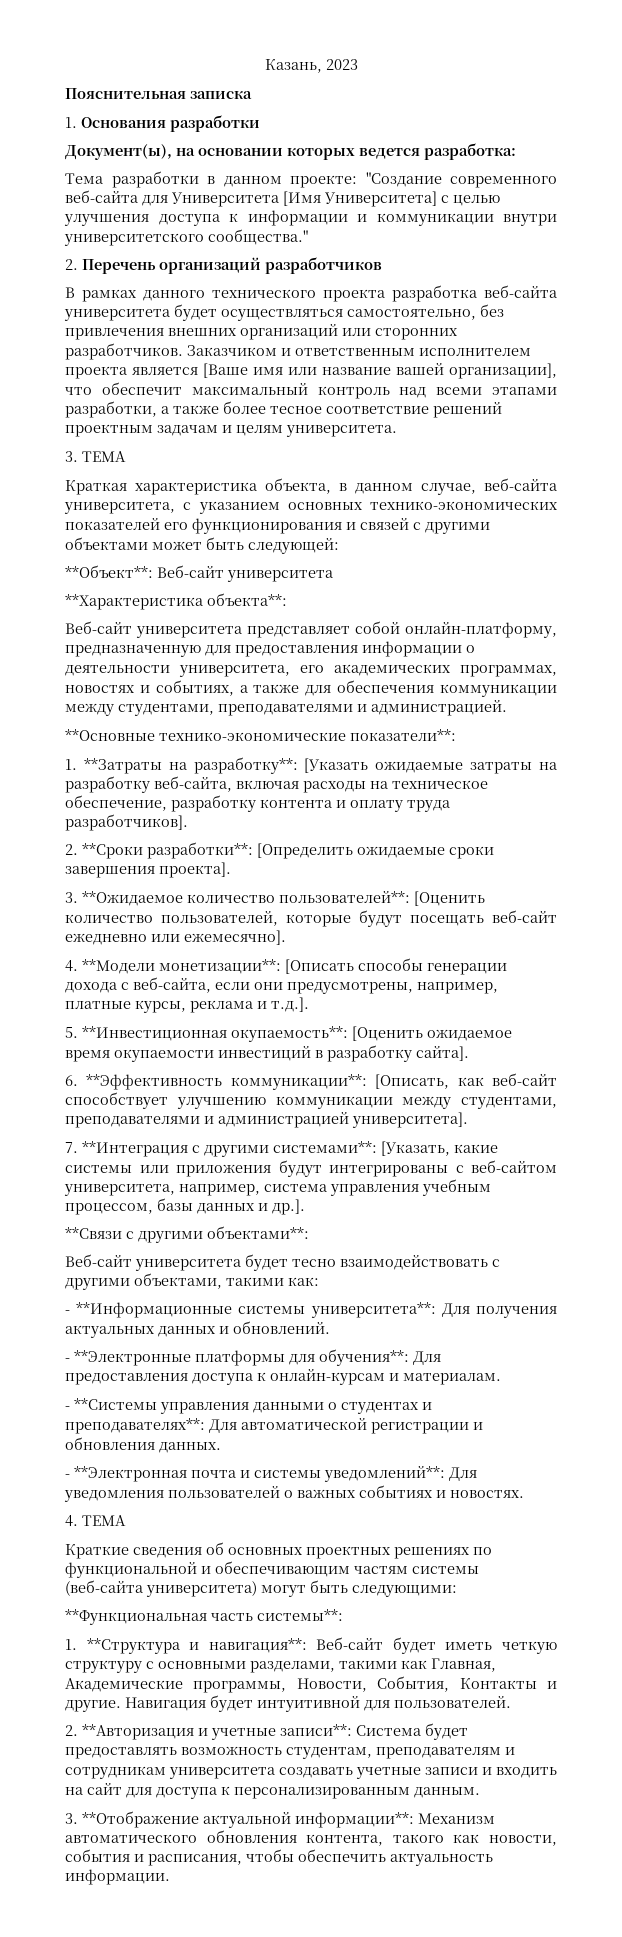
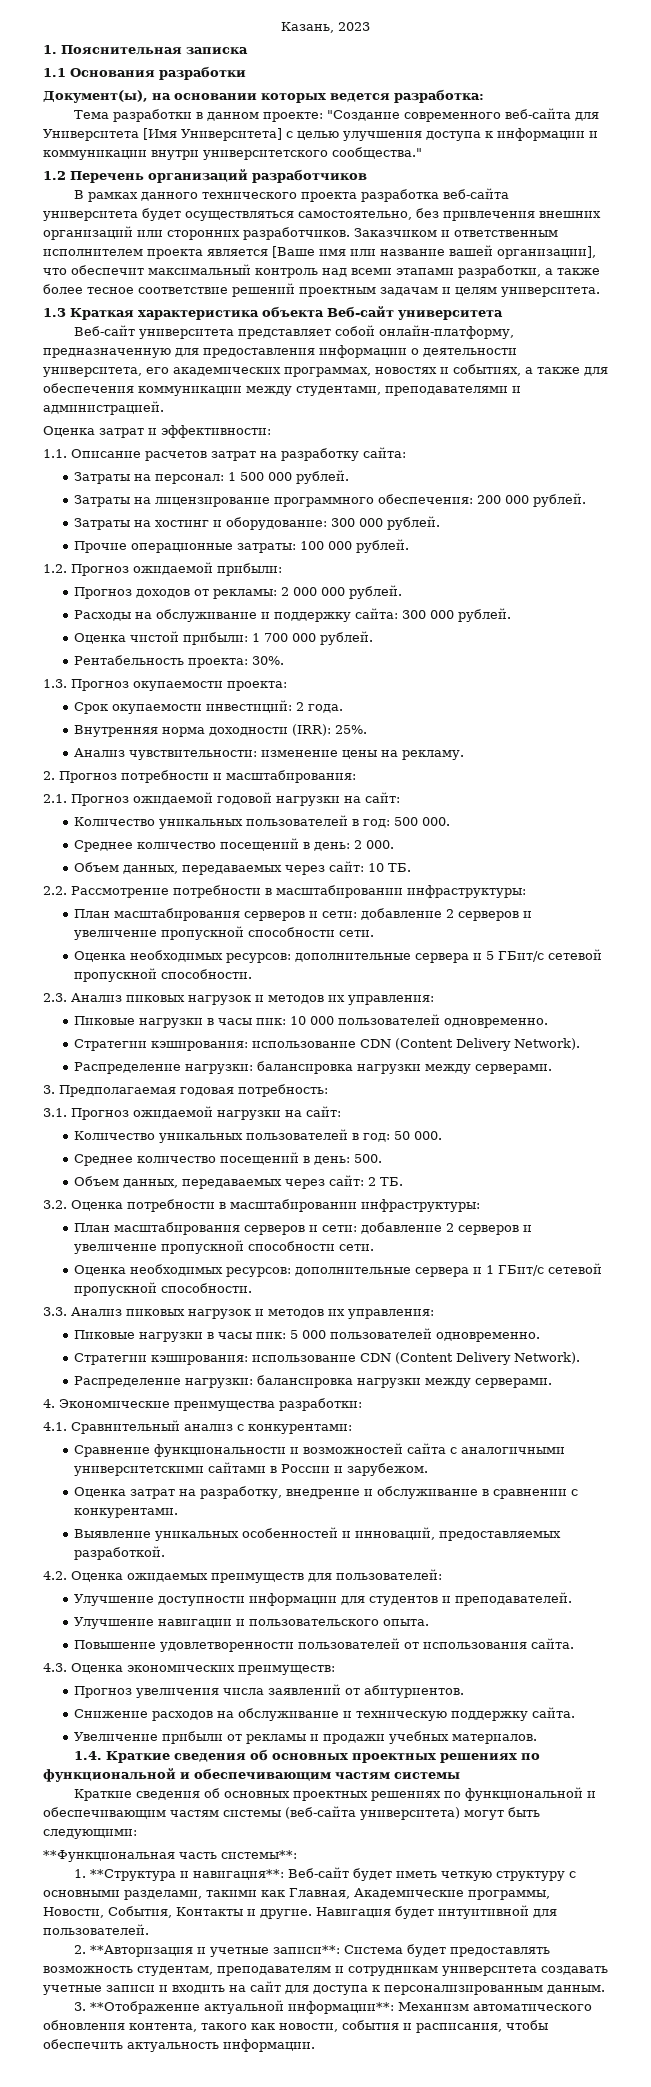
(358, 64) none -> [43,45,57,54] 1.
[65,117,77,128] 1. -> [43,68,66,77] 1.1
[65,259,78,270] 2. -> [43,171,66,180] 1.2
[65,451,126,462] [65,478,557,495] [64,501,558,514] [65,518,490,534] [65,537,339,554] [65,565,333,582] [65,593,287,610] 3. ТЕМА // Краткая характеристика объекта, в данном случае, веб-сайта университета, с указанием основных технико-экономических показателей его функционирования и связей с другими объектами может быть следующей: // **Объект**: Веб-сайт университета // **Характеристика объекта**: -> [43,306,503,320] 1.3 Краткая характеристика объекта Веб-сайт университета
[65,729,456,741] [65,757,557,774] [65,776,488,793] [65,795,450,812] [65,814,188,831] [65,842,494,859] [65,862,231,878] [65,891,485,906] [65,910,557,927] [65,930,286,945] [65,958,507,975] [65,977,498,994] [65,997,309,1013] [65,1026,512,1042] [65,1045,469,1062] [65,1073,557,1090] [65,1092,557,1109] [65,1112,468,1128] [65,1141,498,1157] [65,1160,557,1177] [64,1179,491,1196] [65,1198,305,1215] [65,1226,309,1243] [65,1254,500,1271] [65,1273,319,1290] [65,1302,557,1318] [65,1321,330,1338] [65,1349,441,1366] [65,1369,501,1385] [65,1398,432,1414] [65,1418,483,1434] [65,1437,221,1453] [65,1466,477,1482] [64,1485,524,1502] [65,1515,126,1527] **Основные технико-экономические показатели**: // 1. **Затраты на разработку**: [Указать ожидаемые затраты на разработку веб-сайта, включая расходы на техническое обеспечение, разработку контента и оплату труда разработчиков]. // 2. **Сроки разработки**: [Определить ожидаемые сроки завершения проекта]. // 3. **Ожидаемое количество пользователей**: [Оценить количество пользователей, которые будут посещать веб-сайт ежедневно или ежемесячно]. // 4. **Модели монетизации**: [Описать способы генерации дохода с веб-сайта, если они предусмотрены, например, платные курсы, реклама и т.д.]. // 5. **Инвестиционная окупаемость**: [Оценить ожидаемое время окупаемости инвестиций в разработку сайта]. // 6. **Эффективность коммуникации**: [Описать, как веб-сайт способствует улучшению коммуникации между студентами, преподавателями и администрацией университета]. // 7. **Интеграция с другими системами**: [Указать, какие системы или приложения будут интегрированы с веб-сайтом университета, например, система управления учебным процессом, базы данных и др.]. // **Связи с другими объектами**: // Веб-сайт университета будет тесно взаимодействовать с другими объектами, такими как: // - **Информационные системы университета**: Для получения актуальных данных и обновлений. // - **Электронные платформы для обучения**: Для предоставления доступа к онлайн-курсам и материалам. // - **Системы управления данными о студентах и преподавателях**: Для автоматической регистрации и обновления данных. // - **Электронная почта и системы уведомлений**: Для уведомления пользователей о важных событиях и новостях. // 4. ТЕМА -> [43,425,271,438] [43,447,406,461] [74,470,350,484] [74,493,587,507] [74,516,441,530] [74,539,410,553] [43,562,282,576] [74,585,403,599] [74,608,512,622] [74,631,374,645] [74,655,285,668] [43,679,287,691] [74,700,344,714] [74,724,368,737] [74,748,465,760] [43,770,356,783] [43,792,400,806] [74,815,451,829] [74,838,395,852] [74,861,412,875] [43,885,526,898] [74,908,533,921] [74,926,375,940] [74,949,603,963] [74,968,253,982] [43,993,434,1005] [74,1014,549,1028] [74,1038,581,1051] [74,1061,553,1074] [43,1084,328,1097] [43,1106,341,1120] [74,1129,443,1143] [74,1152,383,1166] [74,1175,404,1189] [43,1199,480,1212] [74,1222,533,1235] [74,1240,375,1254] [74,1263,603,1277] [74,1282,253,1296] [43,1307,434,1319] [74,1328,541,1342] [74,1352,581,1365] [74,1375,553,1388] [43,1398,362,1411] [43,1420,352,1434] [74,1443,566,1457] [74,1462,429,1476] [74,1486,579,1499] [74,1508,179,1518] [74,1527,562,1541] [74,1546,166,1560] [43,1569,442,1583] [74,1592,573,1606] [74,1617,430,1629] [74,1638,575,1652] [43,1663,335,1675] [74,1684,465,1698] [74,1707,576,1721] [74,1731,538,1744] [74,1749,541,1763] [43,1768,460,1782] Оценка затрат и эффективности: // 1.1. Описание расчетов затрат на разработку сайта: // Затраты на персонал: 1 500 000 рублей. // Затраты на лицензирование программного обеспечения: 200 000 рублей. // Затраты на хостинг и оборудование: 300 000 рублей. // Прочие операционные затраты: 100 000 рублей. // 1.2. Прогноз ожидаемой прибыли: // Прогноз доходов от рекламы: 2 000 000 рублей. // Расходы на обслуживание и поддержку сайта: 300 000 рублей. // Оценка чистой прибыли: 1 700 000 рублей. // Рентабельность проекта: 30%. // 1.3. Прогноз окупаемости проекта: // Срок окупаемости инвестиций: 2 года. // Внутренняя норма доходности (IRR): 25%. // Анализ чувствительности: изменение цены на рекламу. // 2. Прогноз потребности и масштабирования: // 2.1. Прогноз ожидаемой годовой нагрузки на сайт: // Количество уникальных пользователей в год: 500 000. // Среднее количество посещений в день: 2 000. // Объем данных, передаваемых через сайт: 10 ТБ. // 2.2. Рассмотрение потребности в масштабировании инфраструктуры: // План масштабирования серверов и сети: добавление 2 серверов и увеличение пропускной способности сети. // Оценка необходимых ресурсов: дополнительные сервера и 5 ГБит/с сетевой пропускной способности. // 2.3. Анализ пиковых нагрузок и методов их управления: // Пиковые нагрузки в часы пик: 10 000 пользователей одновременно. // Стратегии кэширования: использование CDN (Content Delivery Network). // Распределение нагрузки: балансировка нагрузки между серверами. // 3. Предполагаемая годовая потребность: // 3.1. Прогноз ожидаемой нагрузки на сайт: // Количество уникальных пользователей в год: 50 000. // Среднее количество посещений в день: 500. // Объем данных, передаваемых через сайт: 2 ТБ. // 3.2. Оценка потребности в масштабировании инфраструктуры: // План масштабирования серверов и сети: добавление 2 серверов и увеличение пропускной способности сети. // Оценка необходимых ресурсов: дополнительные сервера и 1 ГБит/с сетевой пропускной способности. // 3.3. Анализ пиковых нагрузок и методов их управления: // Пиковые нагрузки в часы пик: 5 000 пользователей одновременно. // Стратегии кэширования: использование CDN (Content Delivery Network). // Распределение нагрузки: балансировка нагрузки между серверами. // 4. Экономические преимущества разработки: // 4.1. Сравнительный анализ с конкурентами: // Сравнение функциональности и возможностей сайта с аналогичными университетскими сайтами в России и зарубежом. // Оценка затрат на разработку, внедрение и обслуживание в сравнении с конкурентами. // Выявление уникальных особенностей и инноваций, предоставляемых разработкой. // 4.2. Оценка ожидаемых преимуществ для пользователей: // Улучшение доступности информации для студентов и преподавателей. // Улучшение навигации и пользовательского опыта. // Повышение удовлетворенности пользователей от использования сайта. // 4.3. Оценка экономических преимуществ: // Прогноз увеличения числа заявлений от абитуриентов. // Снижение расходов на обслуживание и техническую поддержку сайта. // Увеличение прибыли от рекламы и продажи учебных материалов. // 1.4. Краткие сведения об основных проектных решениях по функциональной и обеспечивающим частям системы

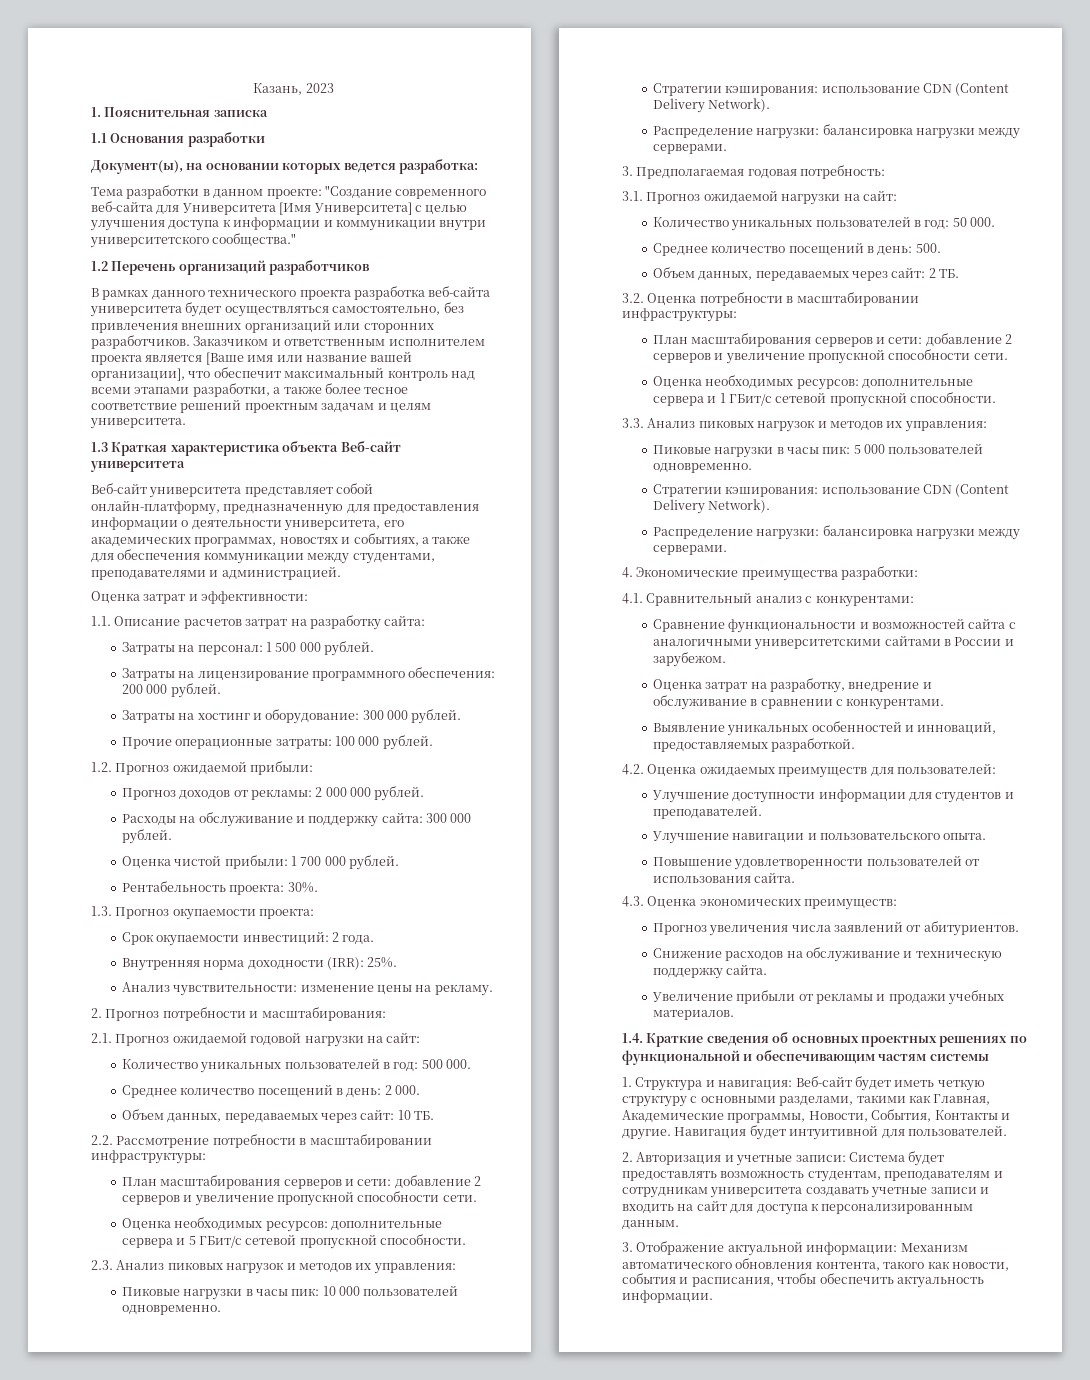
[74,1787,597,1801] [43,1806,540,1820] [43,1829,137,1839] [43,1850,297,1862] [74,1869,285,1881] Краткие сведения об основных проектных решениях по функциональной и обеспечивающим частям системы (веб-сайта университета) могут быть следующими: // **Функциональная часть системы**: // 1. **Структура и навигация**: -> [622,1077,793,1091] 1. Структура и навигация:
[90,1945,194,1957] **Авторизация -> [636,1152,722,1165] Авторизация
[273,1945,341,1954] записи**: -> [795,1155,846,1162] записи:
[90,2000,395,2014] **Отображение актуальной информации**: -> [636,1241,898,1256] Отображение актуальной информации:

